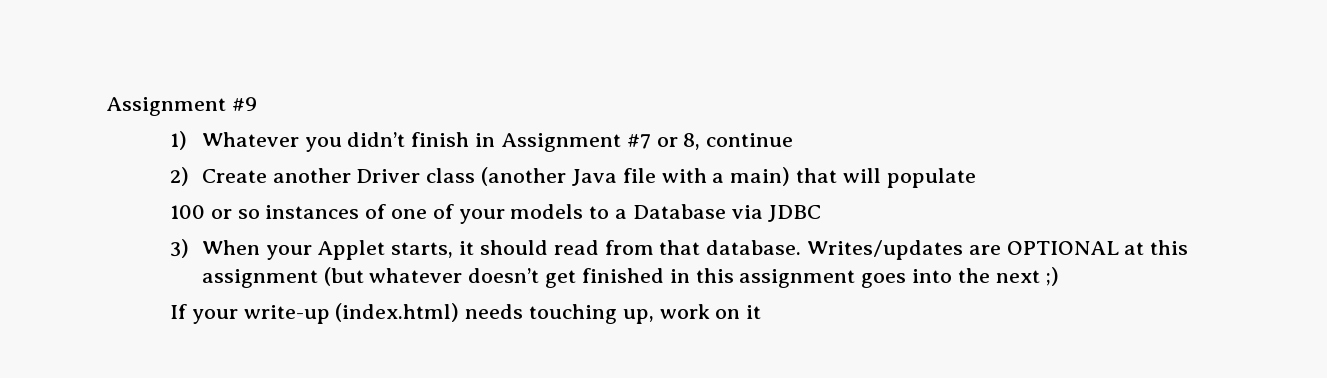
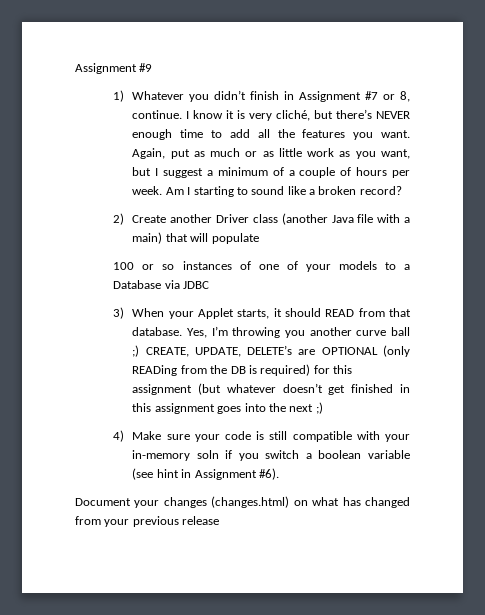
[706,133,794,147] continue -> [132,109,411,121] [132,129,410,140] [132,148,411,159] [132,167,410,178] [132,186,402,197] continue. I know it is very cliché, but there’s NEVER enough time to add all the features you want. Again, put as much or as little work as you want, but I suggest a minimum of a couple of hours per week. Am I starting to sound like a broken record?
[553,240,599,255] read -> [325,309,355,317] READ
[806,240,1145,260] Writes/updates are OPTIONAL at -> [187,326,410,338] [132,345,410,357] [132,364,330,376] Yes, I’m throwing you another curve ball ;) CREATE, UPDATE, DELETE’s are OPTIONAL (only READing from the DB is required) for
[169,303,762,324] If your write-up (index.html) needs touching up, work on it -> [113,430,410,442] [132,450,410,461] [132,468,279,480] [75,496,410,508] [75,516,220,527] 4) Make sure your code is still compatible with your in-memory soln if you switch a boolean variable (see hint in Assignment #6). // Document your changes (changes.html) on what has changed from your previous release

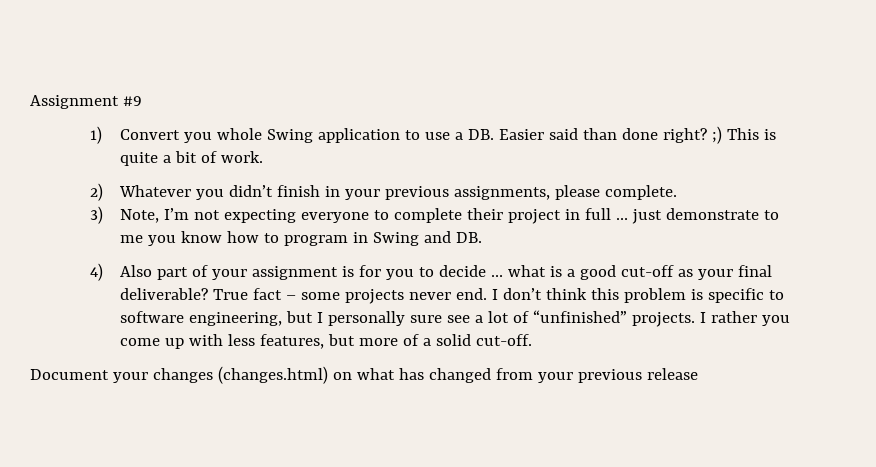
(125, 96) none -> [120,126,777,144] [120,151,264,166] [90,183,104,201] Convert you whole Swing application to use a DB. Easier said than done right? ;) This is quite a bit of work. // 2)
[299,91,410,102] [132,109,411,121] [132,129,410,140] [132,148,411,159] [132,167,410,178] [132,186,402,197] [113,213,410,225] [132,232,259,244] [113,261,411,272] [113,280,210,289] [113,307,411,319] [132,326,410,338] [132,345,410,357] [132,364,353,376] [132,383,410,395] [132,402,323,414] [113,430,410,442] [132,450,410,461] [132,468,279,480] Assignment #7 or 8, continue. I know it is very cliché, but there’s NEVER enough time to add all the features you want. Again, put as much or as little work as you want, but I suggest a minimum of a couple of hours per week. Am I starting to sound like a broken record? // 2) Create another Driver class (another Java file with a main) that will populate // 100 or so instances of one of your models to a Database via JDBC // 3) When your Applet starts, it should READ from that database. Yes, I’m throwing you another curve ball ;) CREATE, UPDATE, DELETE’s are OPTIONAL (only READing from the DB is required) for this assignment (but whatever doesn’t get finished in this assignment goes into the next ;) // 4) Make sure your code is still compatible with your in-memory soln if you switch a boolean variable (see hint in Assignment #6). -> [345,185,678,200] [90,206,780,224] [120,231,483,246] [90,263,773,281] [120,288,785,304] [120,310,791,327] [120,334,533,349] your previous assignments, please complete. // 3) Note, I’m not expecting everyone to complete their project in full … just demonstrate to me you know how to program in Swing and DB. // 4) Also part of your assignment is for you to decide … what is a good cut-off as your final deliverable? True fact – some projects never end. I don’t think this problem is specific to software engineering, but I personally sure see a lot of “unfinished” projects. I rather you come up with less features, but more of a solid cut-off.

